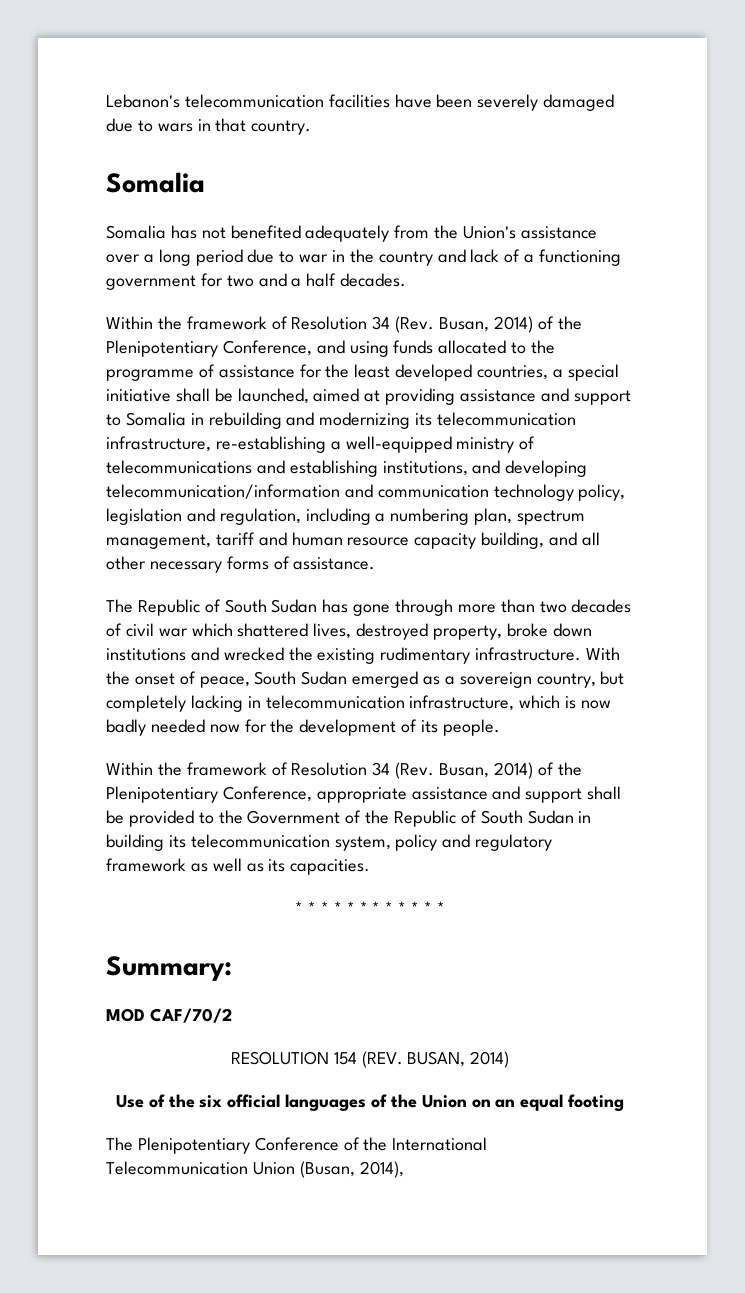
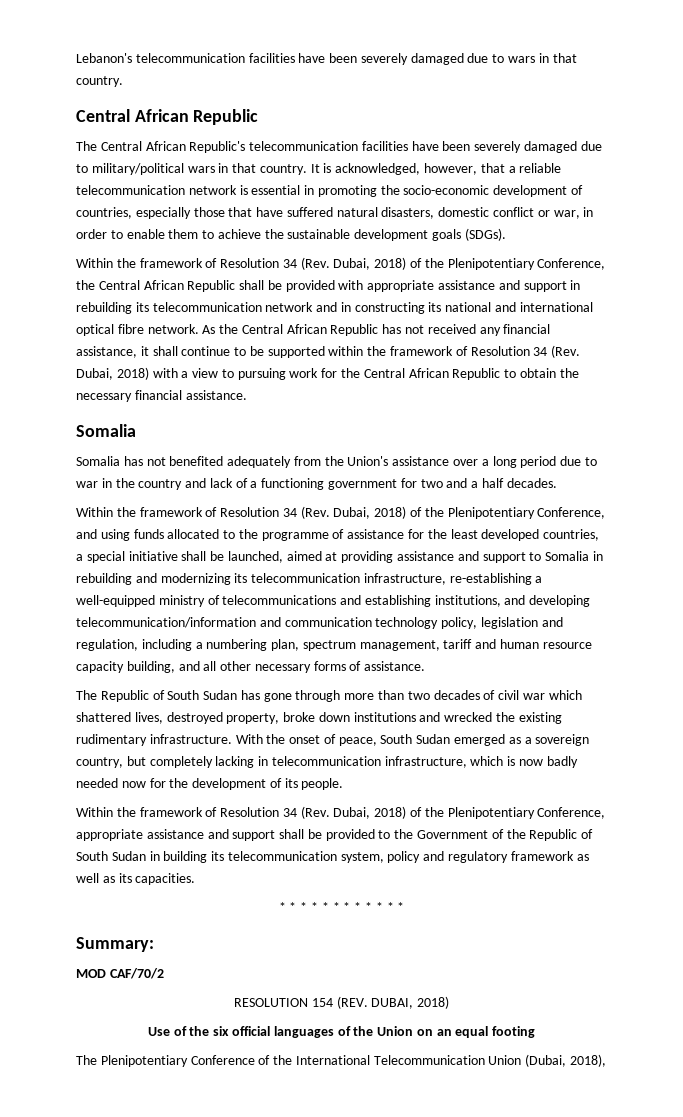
(312, 127) none -> [76,109,259,125] [76,141,602,153] [76,163,562,175] [76,185,584,197] [76,207,594,219] [76,228,506,241] [76,257,606,270] [76,280,581,292] [76,302,593,314] [76,324,551,336] [76,345,581,358] [76,367,579,380] [76,390,247,402] // Central African Republic // The Central African Republic's telecommunication facilities have been severely damaged due to military/political wars in that country. It is acknowledged, however, that a reliable telecommunication network is essential in promoting the socio-economic development of countries, especially those that have suffered natural disasters, domestic conflict or war, in order to enable them to achieve the sustainable development goals (SDGs). // Within the framework of Resolution 34 (Rev. Dubai, 2018) of the Plenipotentiary Conference, the Central African Republic shall be provided with appropriate assistance and support in rebuilding its telecommunication network and in constructing its national and international optical fibre network. As the Central African Republic has not received any financial assistance, it shall continue to be supported within the framework of Resolution 34 (Rev. Dubai, 2018) with a view to pursuing work for the Central African Republic to obtain the necessary financial assistance.
[439,316,533,333] Busan, 2014) -> [333,506,407,519] Dubai, 2018)
[439,762,533,779] Busan, 2014) -> [333,806,407,819] Dubai, 2018)
[407,1051,510,1068] BUSAN, 2014) -> [371,996,450,1009] DUBAI, 2018)
[299,1161,404,1178] (Busan, 2014), -> [525,1054,607,1067] (Dubai, 2018),

